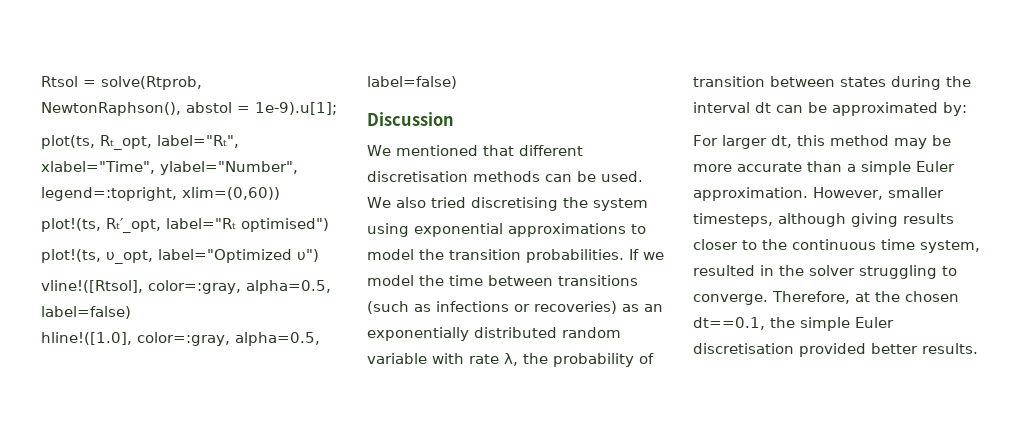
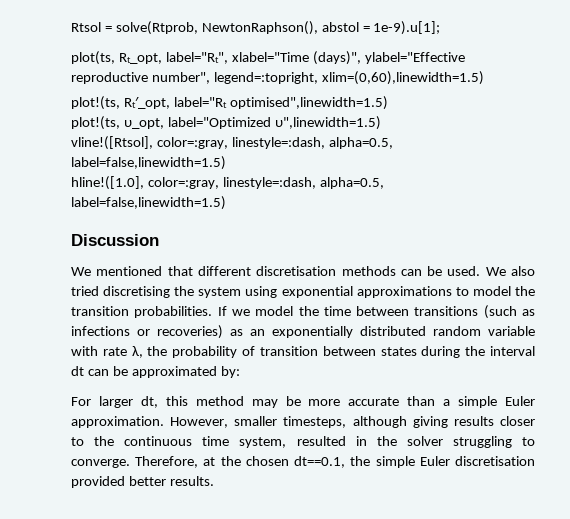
[41,161,298,175] [41,187,280,201] xlabel="Time", ylabel="Number", legend=:topright, xlim=(0,60)) -> [231,51,465,65] [71,71,484,85] xlabel="Time (days)", ylabel="Effective reproductive number", legend=:topright, xlim=(0,60),linewidth=1.5)
[241,218,329,232] optimised") -> [229,96,388,110] optimised",linewidth=1.5)
[297,249,319,262] υ") -> [274,116,381,130] υ",linewidth=1.5)
[246,280,331,294] [41,306,131,319] alpha=0.5, label=false) -> [231,137,393,149] [71,156,226,170] linestyle=:dash, alpha=0.5, label=false,linewidth=1.5)
[235,332,320,346] [367,76,457,89] alpha=0.5, label=false) -> [222,177,384,189] [71,196,226,210] linestyle=:dash, alpha=0.5, label=false,linewidth=1.5)

